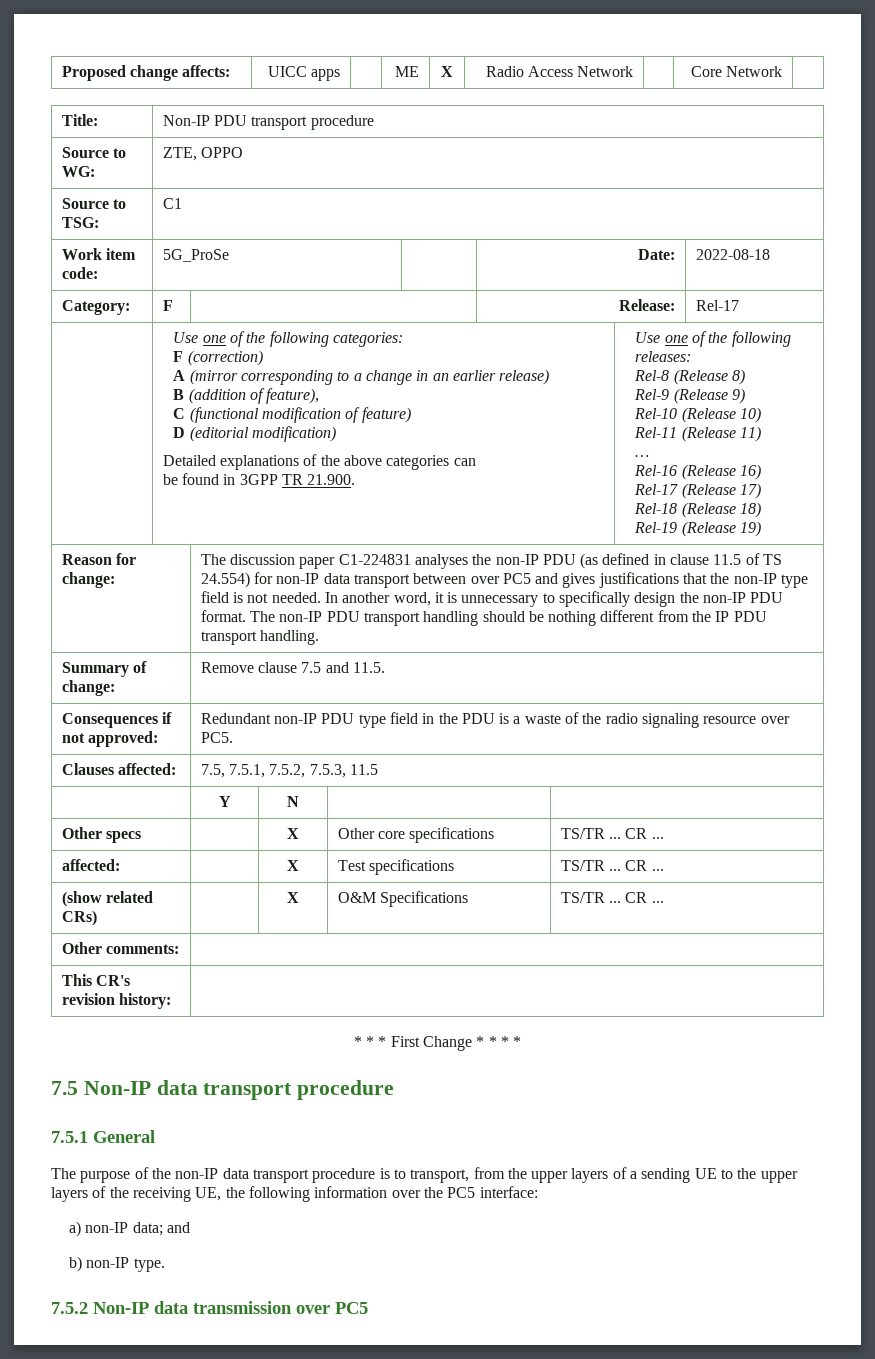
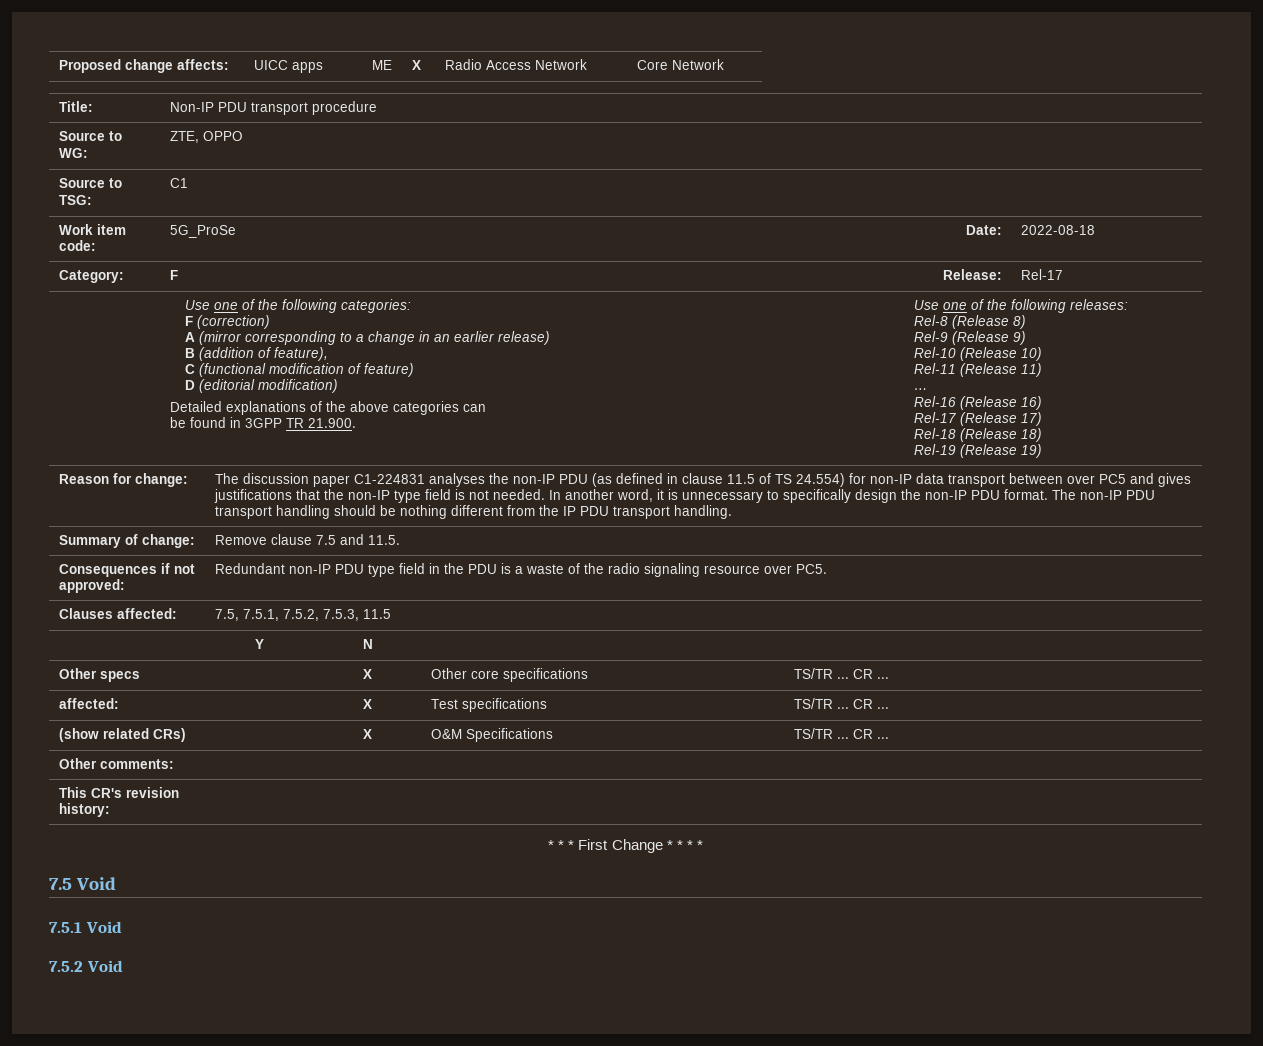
[83,1080,395,1100] [51,1130,155,1143] [51,1167,798,1183] [51,1186,538,1202] [68,1221,190,1237] [68,1256,165,1272] [51,1301,368,1314] Non-IP data transport procedure // 7.5.1 General // The purpose of the non-IP data transport procedure is to transport, from the upper layers of a sending UE to the upper layers of the receiving UE, the following information over the PC5 interface: // a) non-IP data; and // b) non-IP type. // 7.5.2 Non-IP data transmission over PC5 -> [76,877,117,890] [49,921,122,933] [49,960,123,972] Void // 7.5.1 Void // 7.5.2 Void

